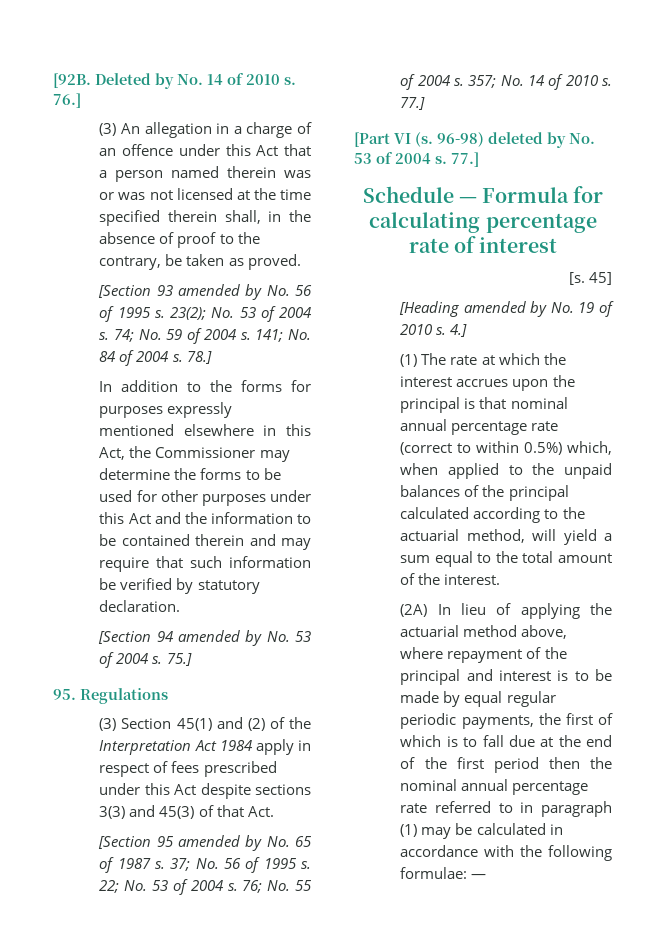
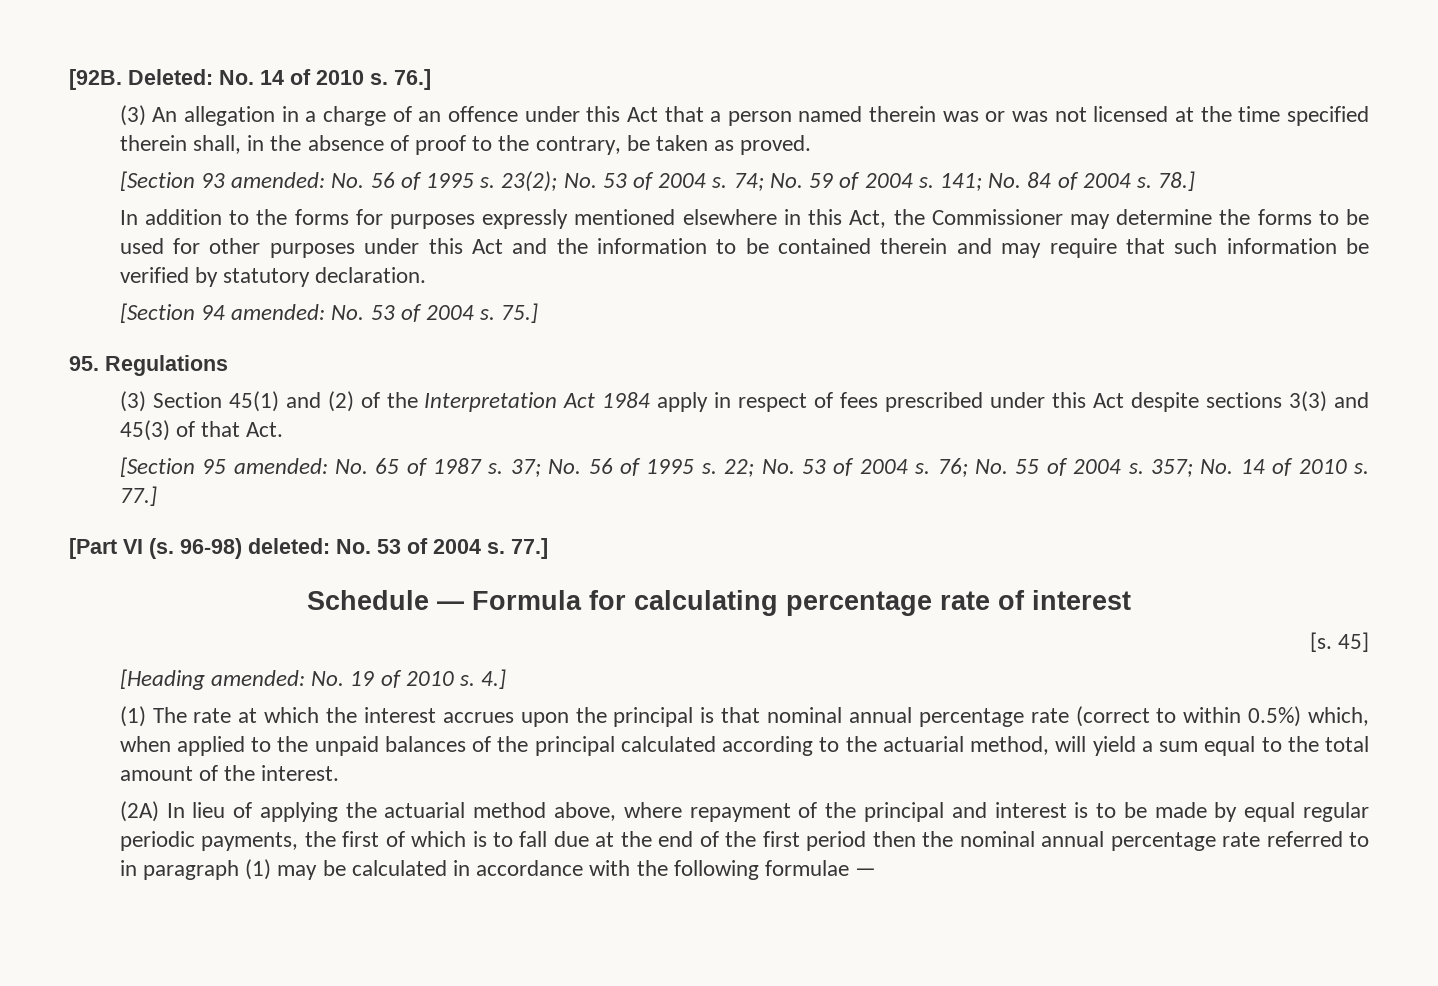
[95,73,174,89] Deleted by -> [128,69,213,85] Deleted:
[178,284,263,300] amended by -> [231,172,326,188] amended:
[178,630,263,646] amended by -> [231,304,326,320] amended:
[178,835,263,851] amended by -> [233,458,328,474] amended:
[488,132,566,148] deleted by -> [248,538,330,554] deleted:
[463,301,548,317] amended by -> [210,670,305,686] amended:
[400,867,468,879] formulae: -> [765,860,850,876] formulae

